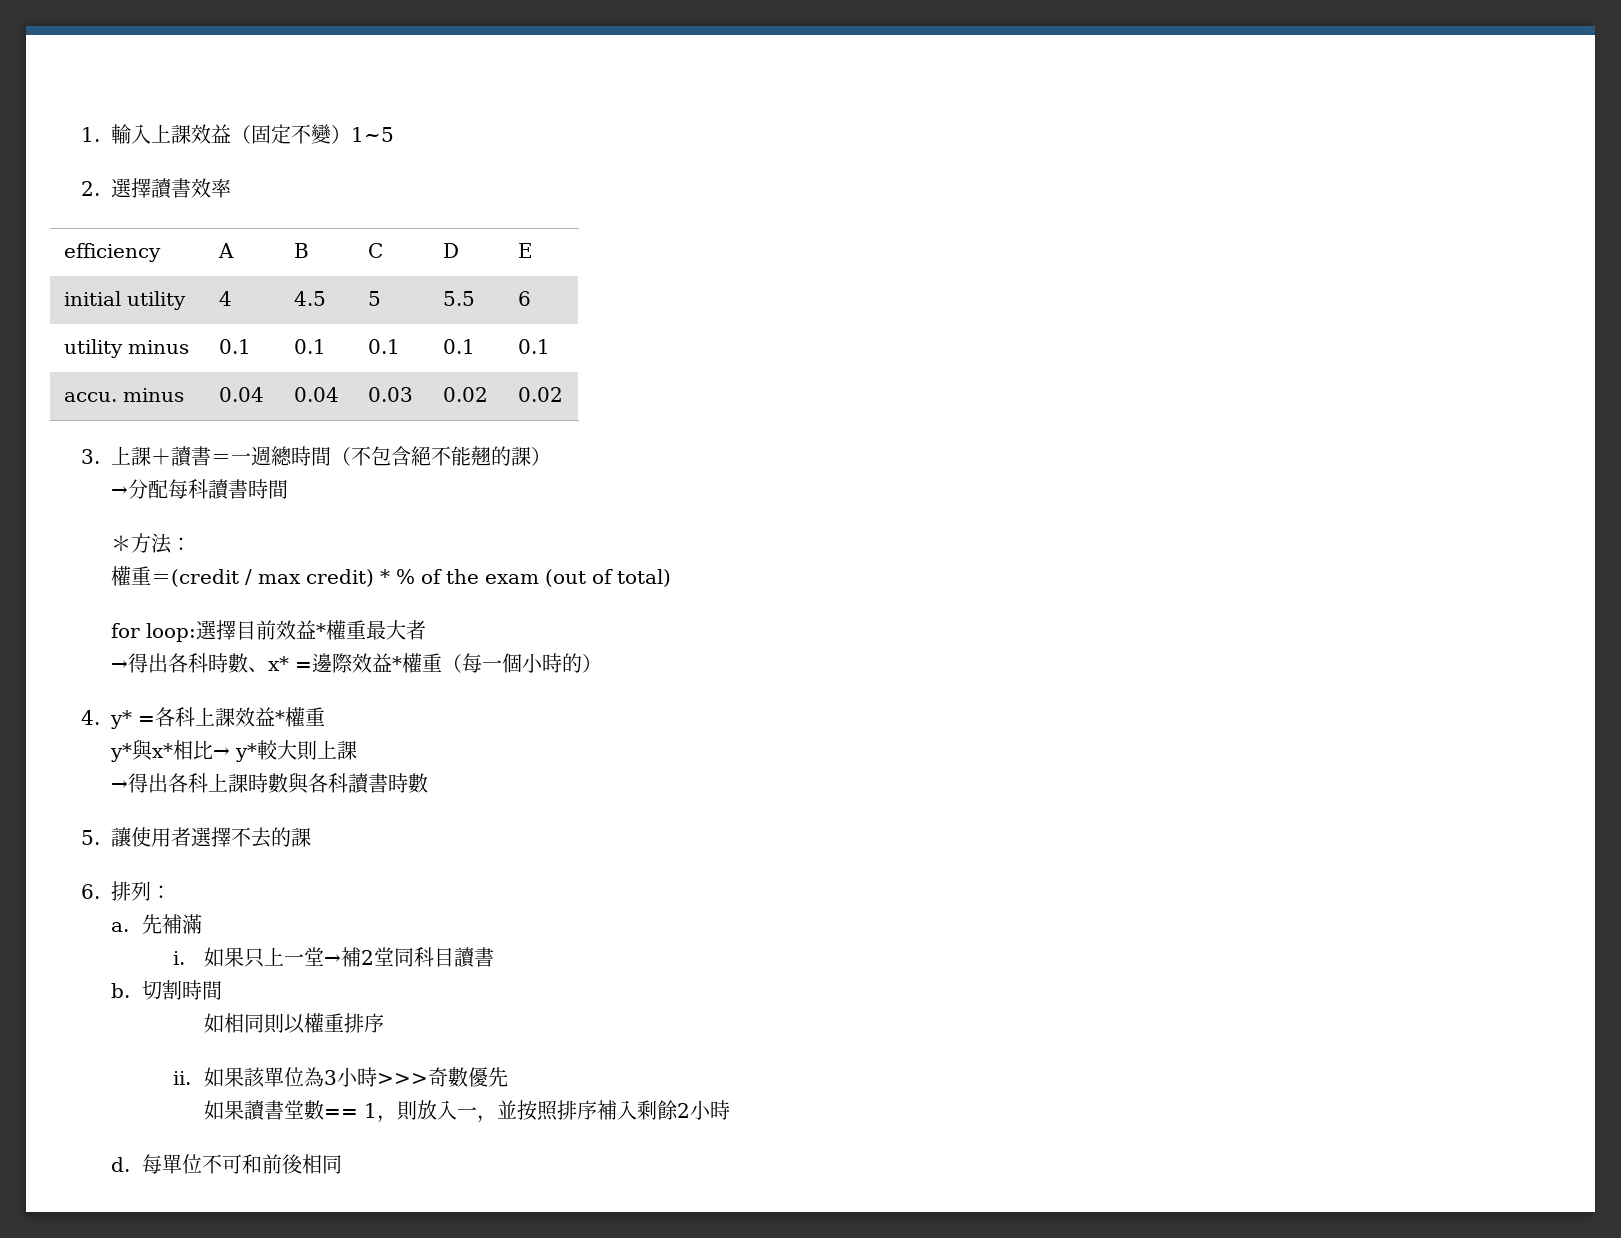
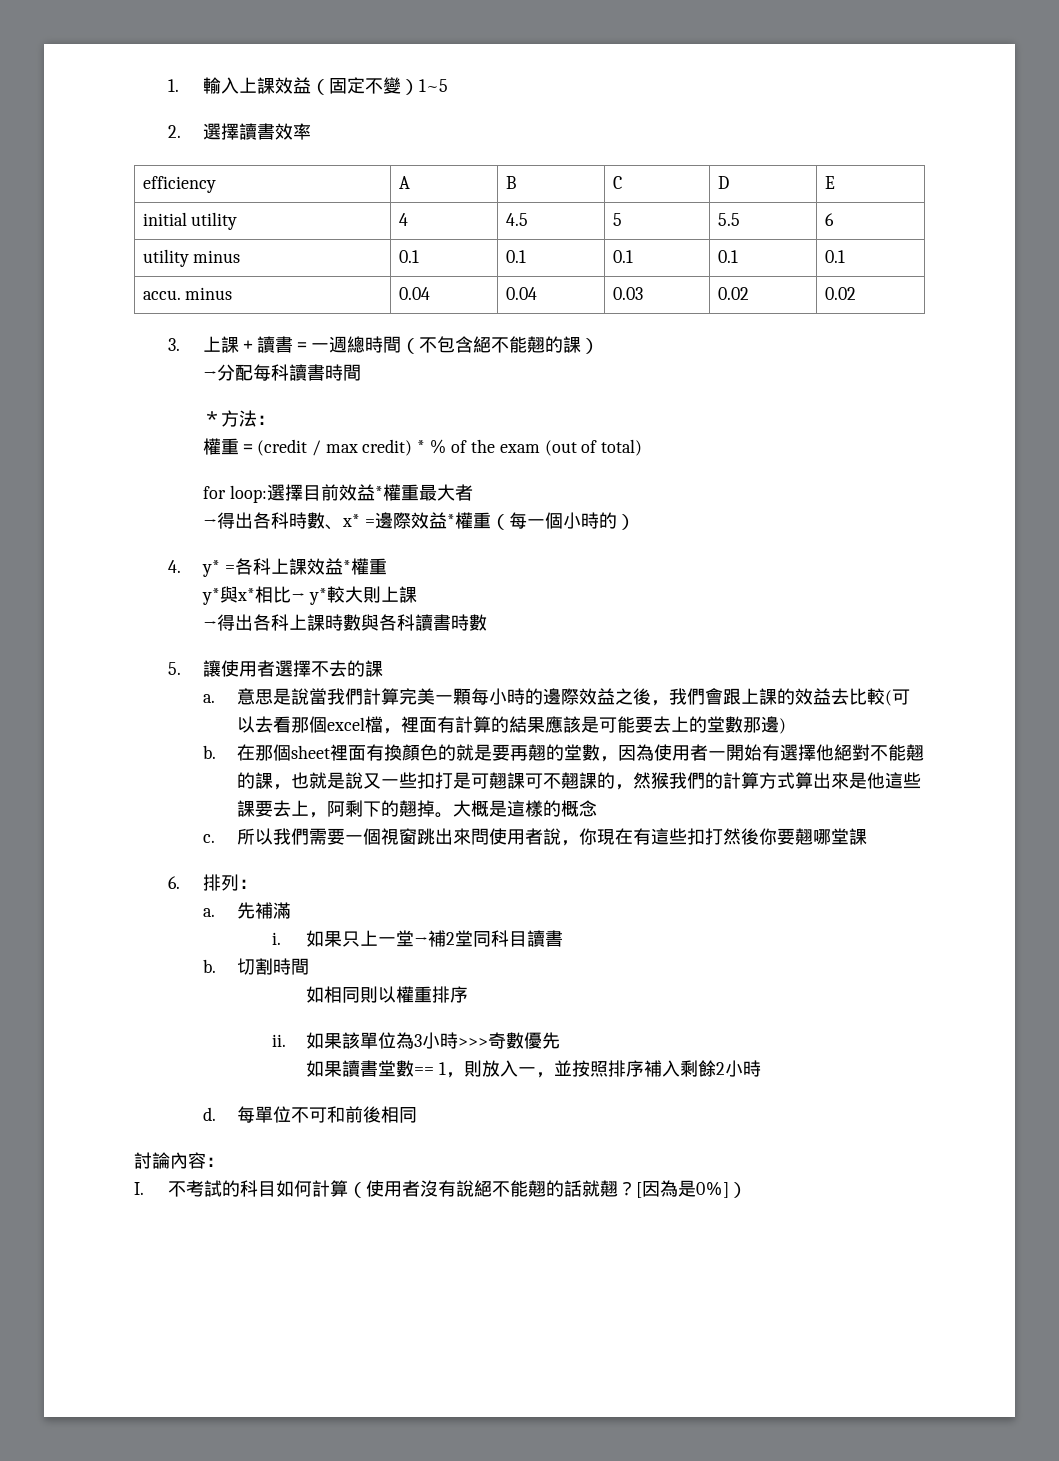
(312, 837) none -> [202,688,911,706] [237,716,787,734] [202,744,925,762] [237,772,922,790] [237,800,598,818] [202,828,868,846] // a.意思是說當我們計算完美一顆每小時的邊際效益之後，我們會跟上課的效益去比較(可以去看那個excel檔，裡面有計算的結果應該是可能要去上的堂數那邊) // b.在那個sheet裡面有換顏色的就是要再翹的堂數，因為使用者一開始有選擇他絕對不能翹的課，也就是說又一些扣打是可翹課可不翹課的，然猴我們的計算方式算出來是他這些課要去上，阿剩下的翹掉。大概是這樣的概念 // c.所以我們需要一個視窗跳出來問使用者說，你現在有這些扣打然後你要翹哪堂課
(343, 1164) none -> [134,1152,224,1169] [134,1180,748,1198] // 討論內容： // I.不考試的科目如何計算（使用者沒有說絕不能翹的話就翹？[因為是0％]）

